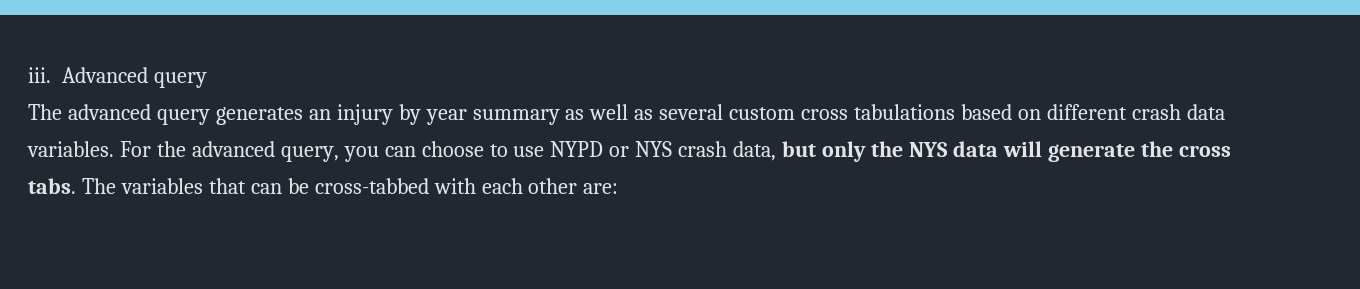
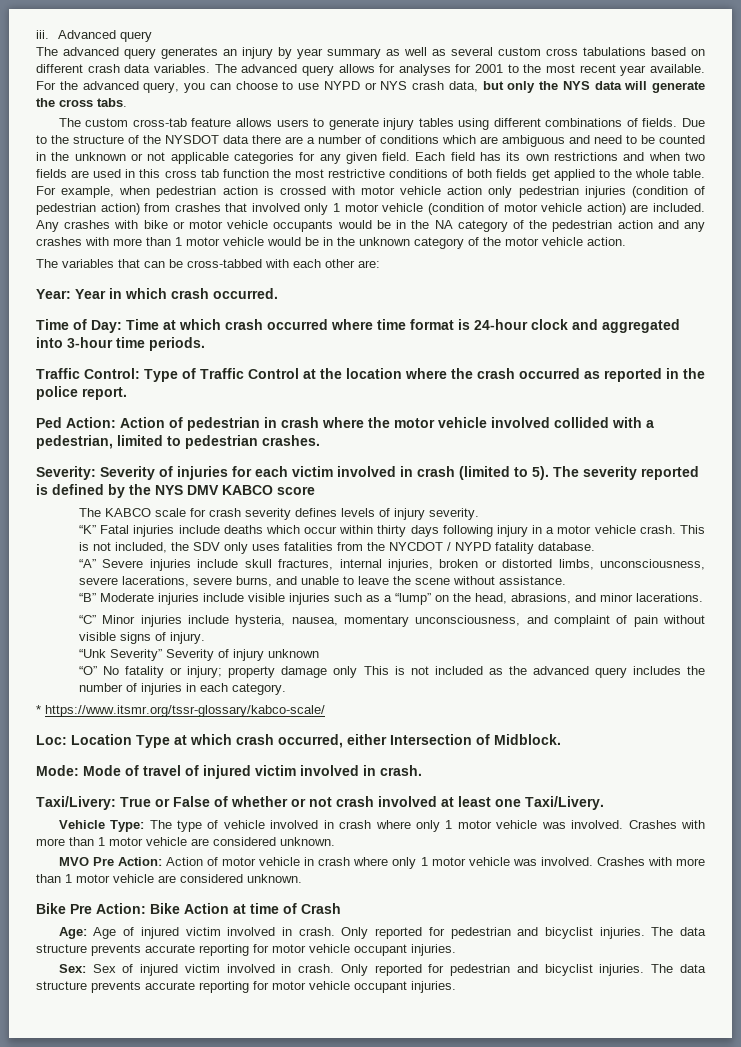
(114, 149) none -> [214,64,705,76] The advanced query allows for analyses for 2001 to the most recent year available.
(76, 186) none -> [58,118,705,130] [36,135,705,147] [36,152,705,164] [36,169,706,181] [36,186,705,198] [36,203,705,215] [36,220,706,232] [36,237,626,249] // The custom cross-tab feature allows users to generate injury tables using different combinations of fields. Due to the structure of the NYSDOT data there are a number of conditions which are ambiguous and need to be counted in the unknown or not applicable categories for any given field. Each field has its own restrictions and when two fields are used in this cross tab function the most restrictive conditions of both fields get applied to the whole table. For example, when pedestrian action is crossed with motor vehicle action only pedestrian injuries (condition of pedestrian action) from crashes that involved only 1 motor vehicle (condition of motor vehicle action) are included. Any crashes with bike or motor vehicle occupants would be in the NA category of the pedestrian action and any crashes with more than 1 motor vehicle would be in the unknown category of the motor vehicle action. //
(619, 188) none -> [36,288,278,299] [36,319,680,333] [36,337,205,351] [36,368,705,382] [36,386,127,400] [36,417,654,431] [36,435,320,449] [36,466,699,480] [36,484,315,498] [79,508,480,520] [79,525,706,537] [79,542,596,554] [79,559,705,571] [79,576,567,587] [79,593,704,605] [79,615,705,627] [79,632,206,644] [79,649,320,661] [79,666,706,678] [79,683,287,695] [36,705,325,717] [36,734,561,748] [36,765,422,779] [36,796,604,810] [58,820,705,832] [36,837,335,846] [58,857,705,869] [36,874,302,883] [36,903,341,914] [58,927,706,939] [36,944,456,956] [58,964,706,976] [36,981,456,993] // Year: Year in which crash occurred. // Time of Day: Time at which crash occurred where time format is 24-hour clock and aggregated into 3-hour time periods. // Traffic Control: Type of Traffic Control at the location where the crash occurred as reported in the police report. // Ped Action: Action of pedestrian in crash where the motor vehicle involved collided with a pedestrian, limited to pedestrian crashes. // Severity: Severity of injuries for each victim involved in crash (limited to 5). The severity reported is defined by the NYS DMV KABCO score // The KABCO scale for crash severity defines levels of injury severity. // “K” Fatal injuries include deaths which occur within thirty days following injury in a motor vehicle crash. This is not included, the SDV only uses fatalities from the NYCDOT / NYPD fatality database. // “A” Severe injuries include skull fractures, internal injuries, broken or distorted limbs, unconsciousness, severe lacerations, severe burns, and unable to leave the scene without assistance. // “B” Moderate injuries include visible injuries such as a “lump” on the head, abrasions, and minor lacerations. // “C” Minor injuries include hysteria, nausea, momentary unconsciousness, and complaint of pain without visible signs of injury. // “Unk Severity” Severity of injury unknown // “O” No fatality or injury; property damage only This is not included as the advanced query includes the number of injuries in each category. // * https://www.itsmr.org/tssr-glossary/kabco-scale/ // Loc: Location Type at which crash occurred, either Intersection of Midblock. // Mode: Mode of travel of injured victim involved in crash. // Taxi/Livery: True or False of whether or not crash involved at least one Taxi/Livery. // Vehicle Type: The type of vehicle involved in crash where only 1 motor vehicle was involved. Crashes with more than 1 motor vehicle are considered unknown. // MVO Pre Action: Action of motor vehicle in crash where only 1 motor vehicle was involved. Crashes with more than 1 motor vehicle are considered unknown. // Bike Pre Action: Bike Action at time of Crash // Age: Age of injured victim involved in crash. Only reported for pedestrian and bicyclist injuries. The data structure prevents accurate reporting for motor vehicle occupant injuries. // Sex: Sex of injured victim involved in crash. Only reported for pedestrian and bicyclist injuries. The data structure prevents accurate reporting for motor vehicle occupant injuries.

